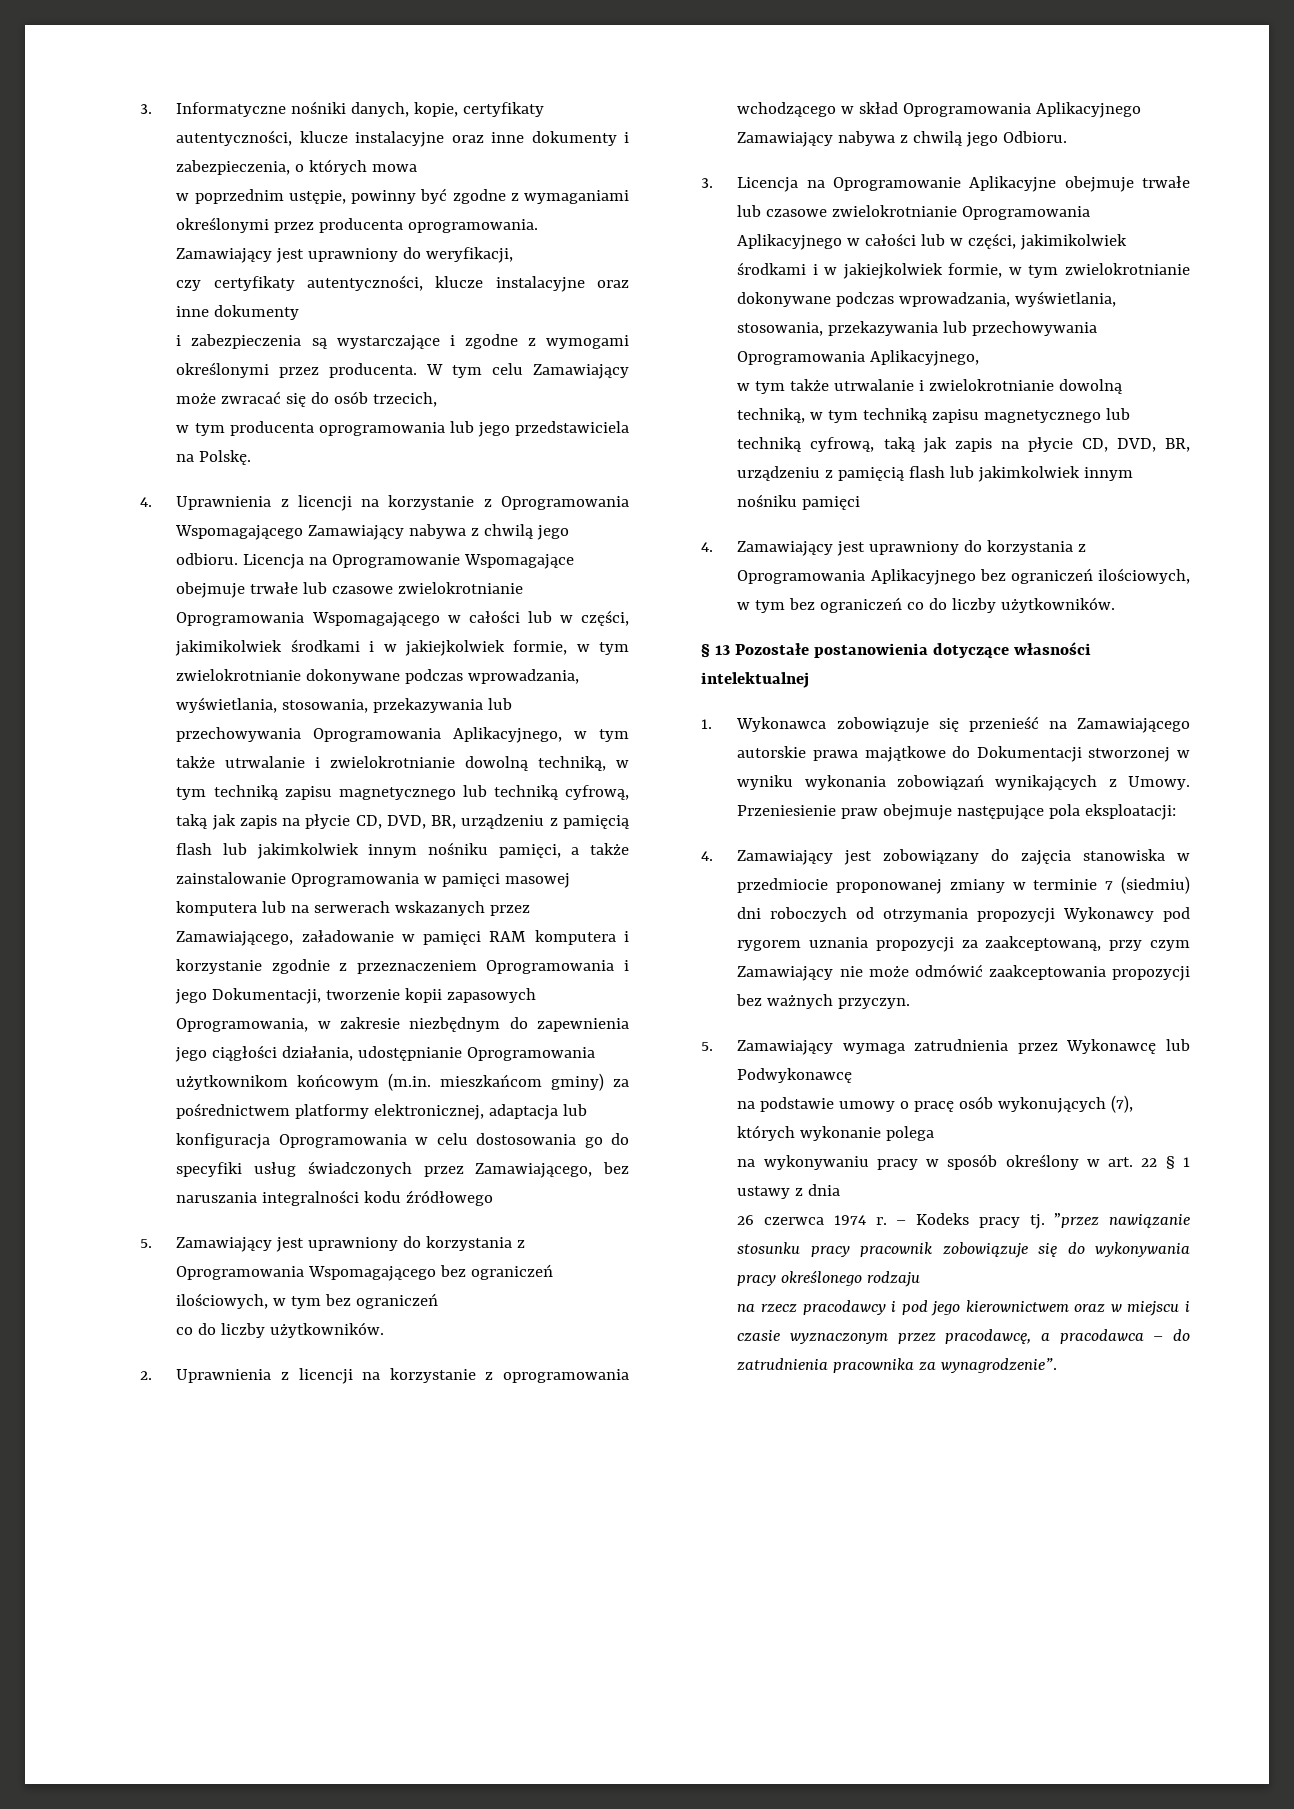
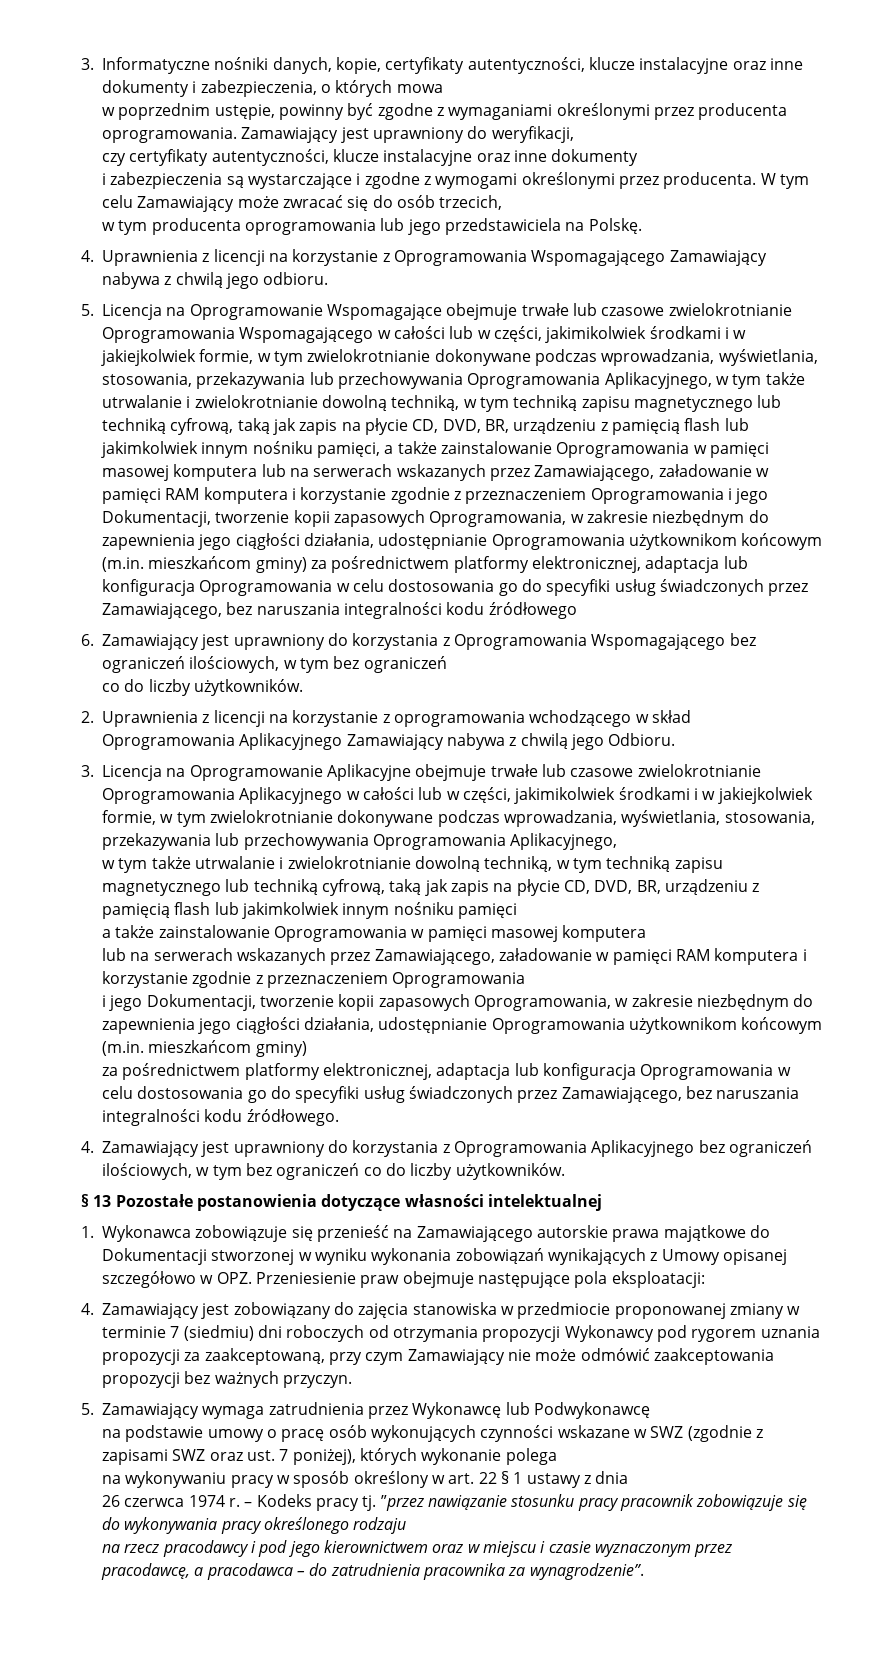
(239, 559) none -> [81,304,95,316] // 5.
[140,1239,153,1248] 5. -> [81,634,95,646] 6.
(861, 503) none -> [102,925,647,942] [102,948,807,965] [102,971,526,988] [102,994,814,1011] [102,1017,823,1034] [102,1040,307,1057] [102,1063,791,1080] [102,1086,800,1103] [102,1109,339,1126] // a także zainstalowanie Oprogramowania w pamięci masowej komputera // lub na serwerach wskazanych przez Zamawiającego, załadowanie w pamięci RAM komputera i korzystanie zgodnie z przeznaczeniem Oprogramowania // i jego Dokumentacji, tworzenie kopii zapasowych Oprogramowania, w zakresie niezbędnym do zapewnienia jego ciągłości działania, udostępnianie Oprogramowania użytkownikom końcowym (m.in. mieszkańcom gminy) // za pośrednictwem platformy elektronicznej, adaptacja lub konfiguracja Oprogramowania w celu dostosowania go do specyfiki usług świadczonych przez Zamawiającego, bez naruszania integralności kodu źródłowego.
[1128,776,1190,790] Umowy. -> [661,1249,787,1265] [102,1271,252,1288] Umowy opisanej szczegółowo w OPZ.
[1111,1095,1134,1113] (7), -> [480,1425,763,1442] [102,1449,356,1465] czynności wskazane w SWZ (zgodnie z zapisami SWZ oraz ust. 7 poniżej),

